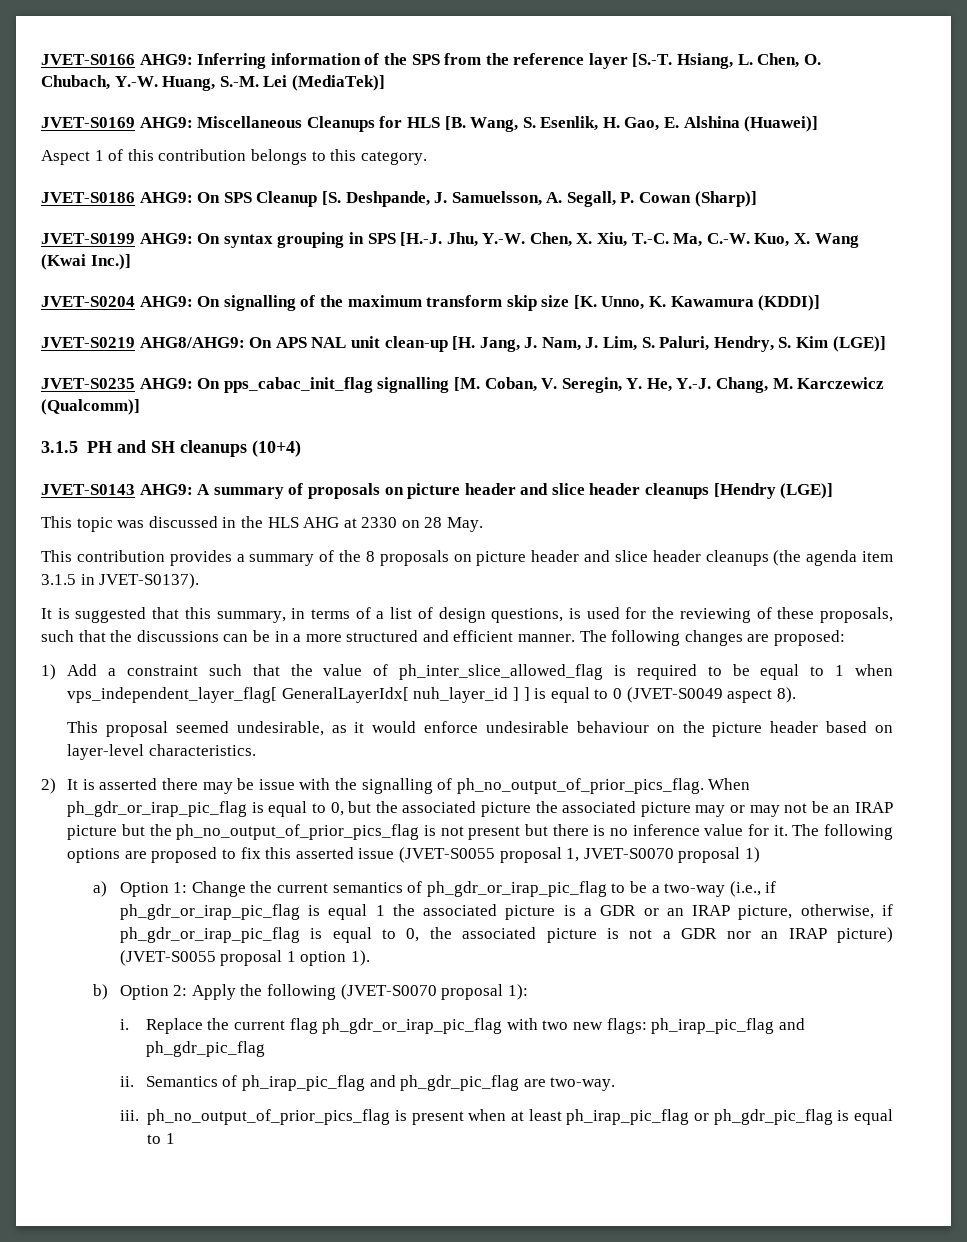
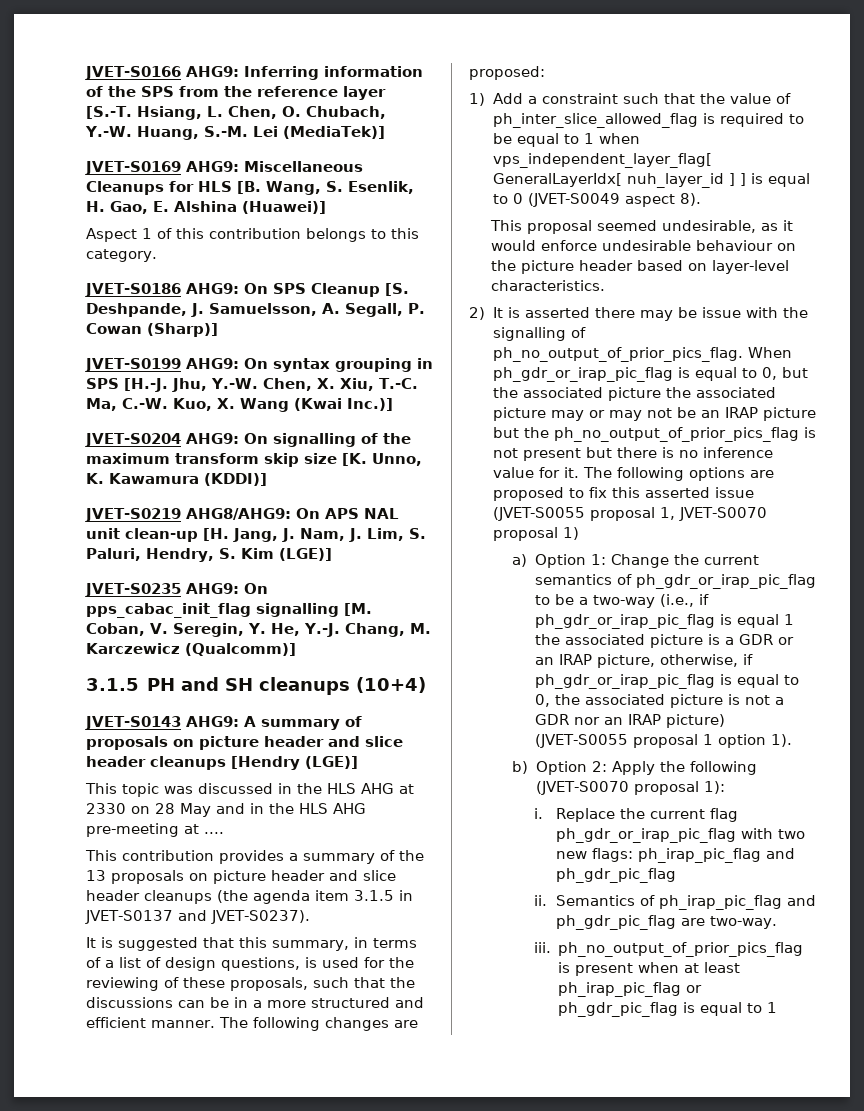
[447,517,484,532] May. -> [180,803,366,817] [86,823,224,837] May and in the HLS AHG pre-meeting at ....
[365,551,375,562] 8 -> [86,870,106,881] 13
[99,573,200,589] JVET-S0137). -> [85,910,310,924] JVET-S0137 and JVET-S0237).

